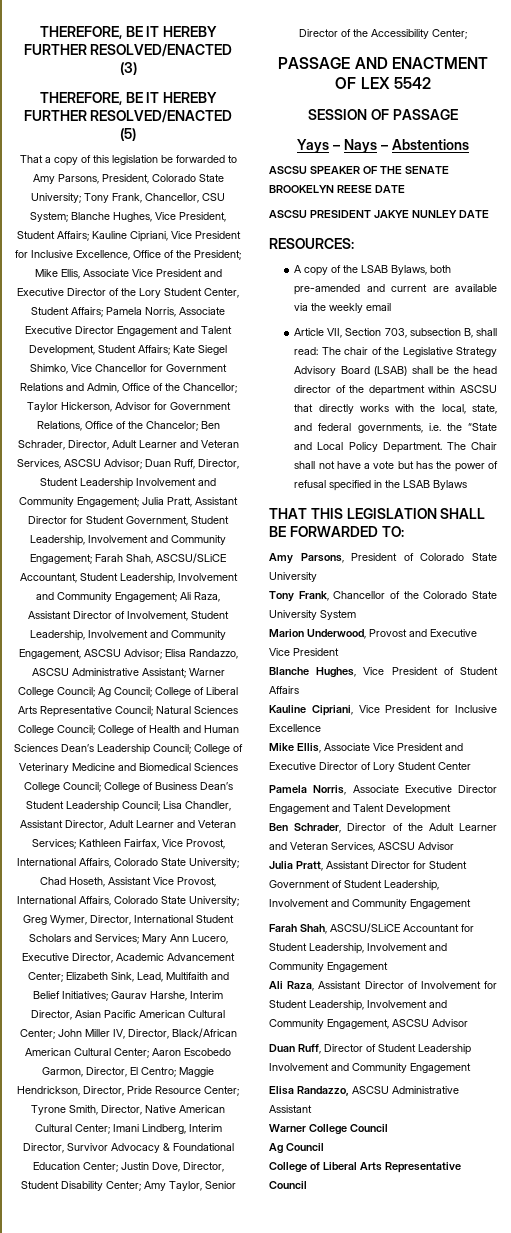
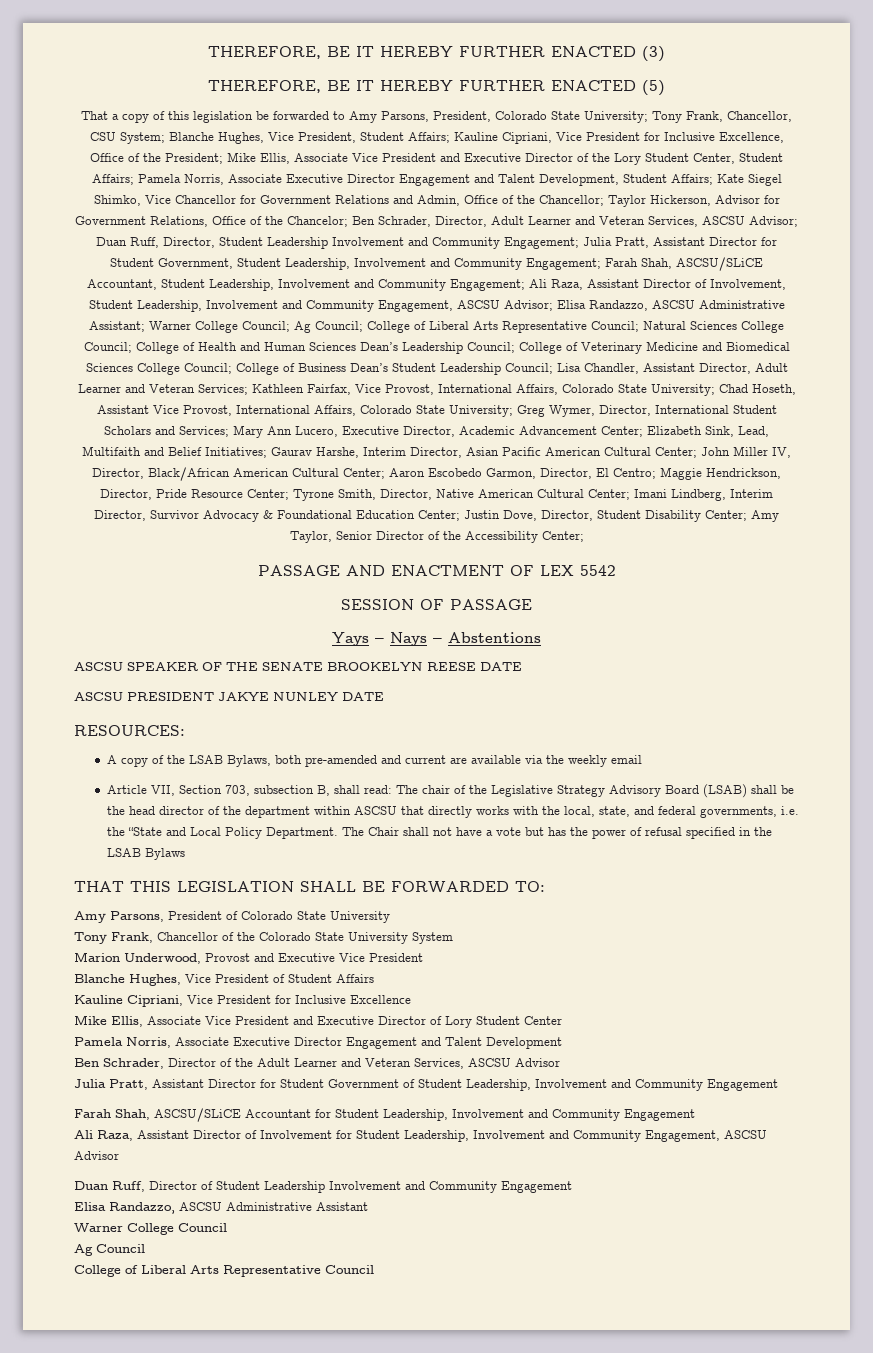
[39,26,218,39] [23,44,233,57] THEREFORE, BE IT HEREBY FURTHER RESOLVED/ENACTED -> [208,46,636,59] THEREFORE, BE IT HEREBY FURTHER ENACTED
[90,110,233,123] RESOLVED/ENACTED -> [551,80,636,91] ENACTED

